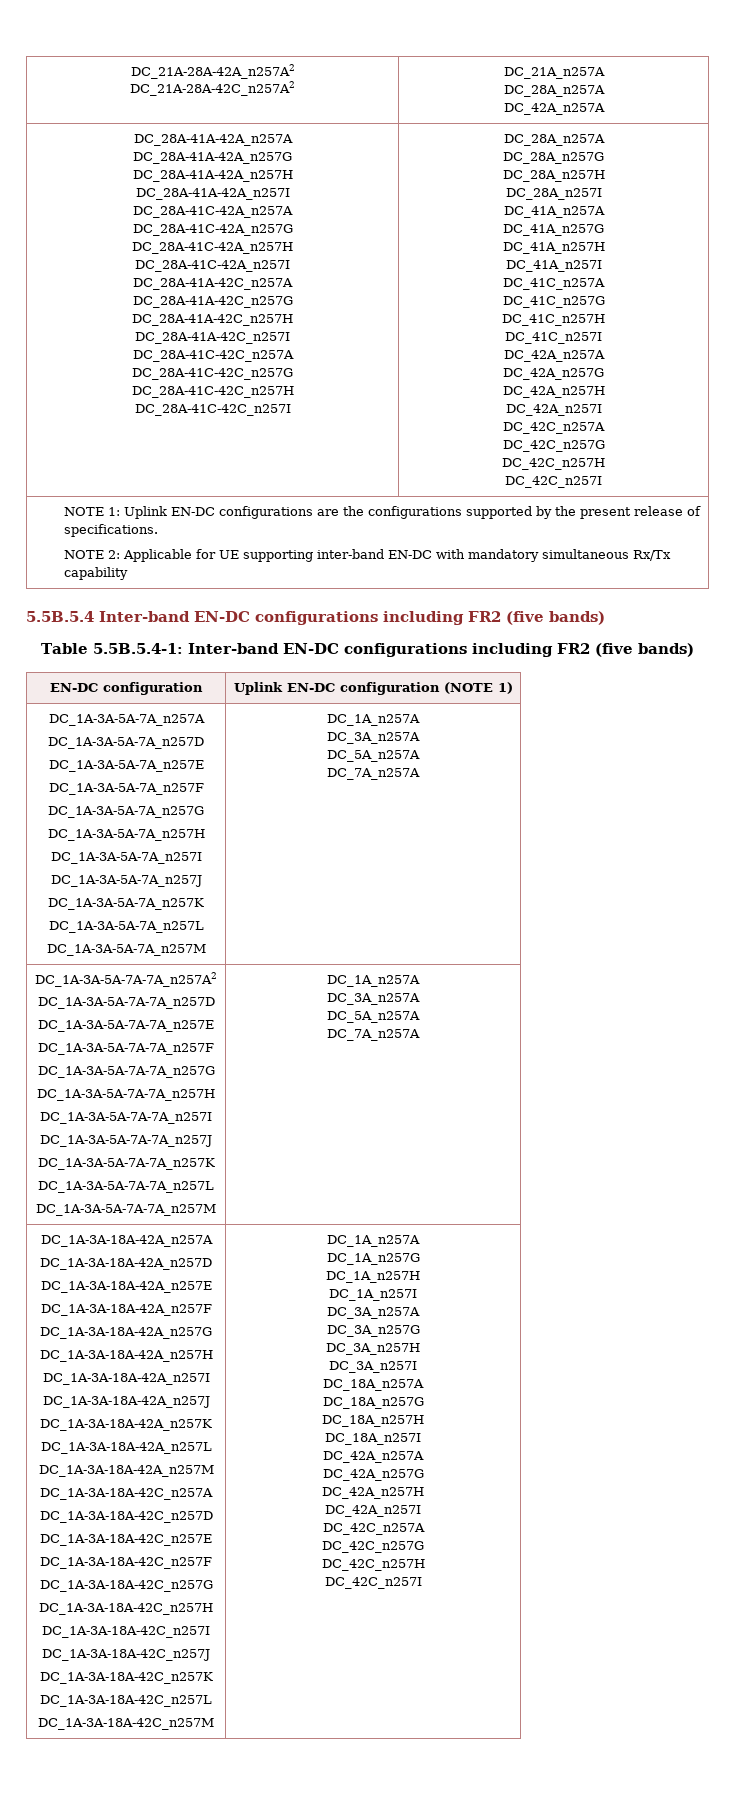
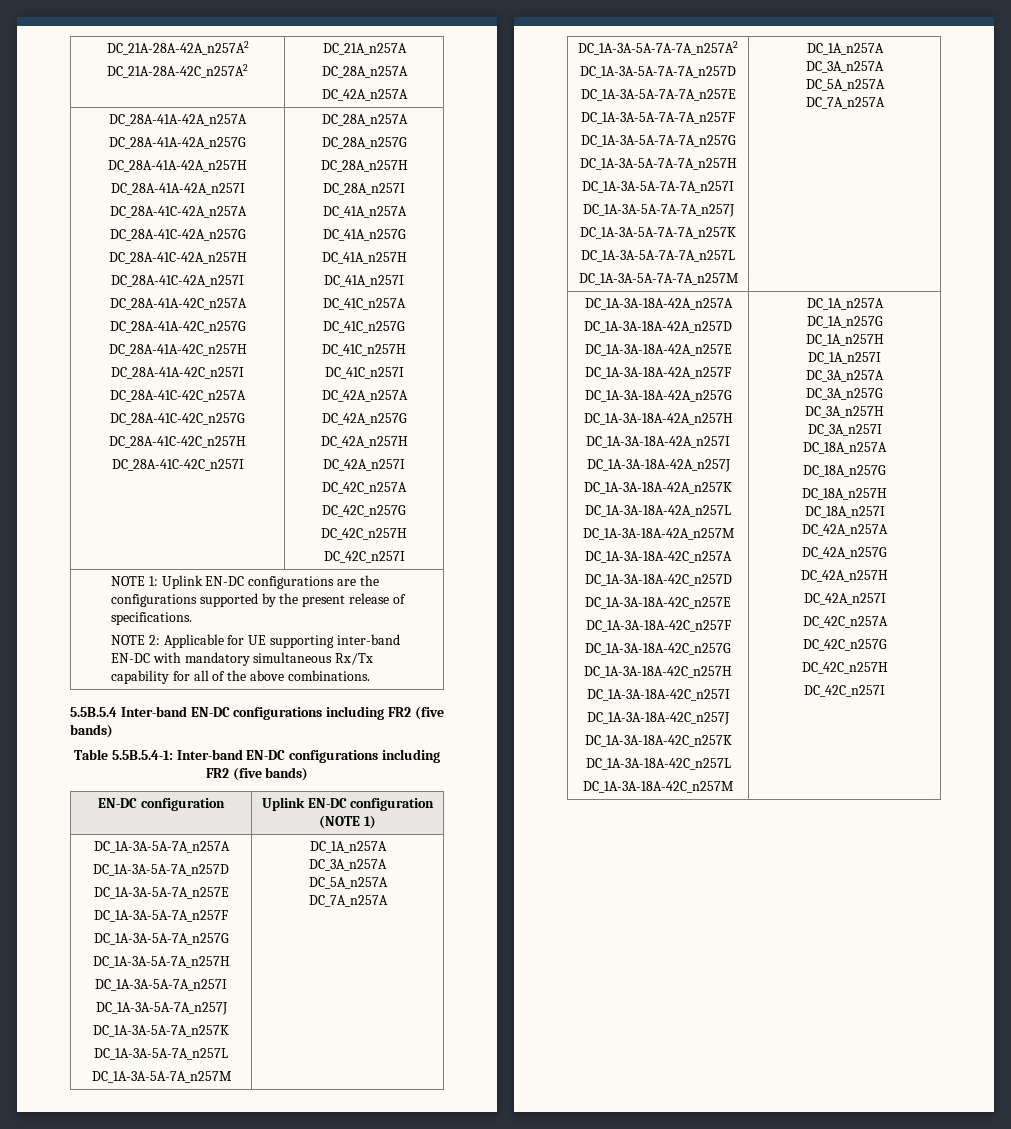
(129, 573) none -> [172,670,370,681] for all of the above combinations.

